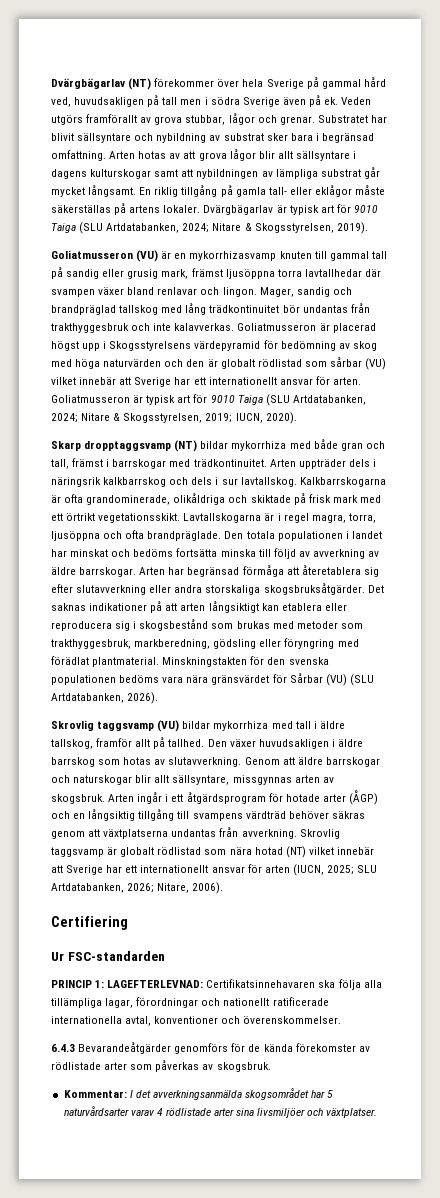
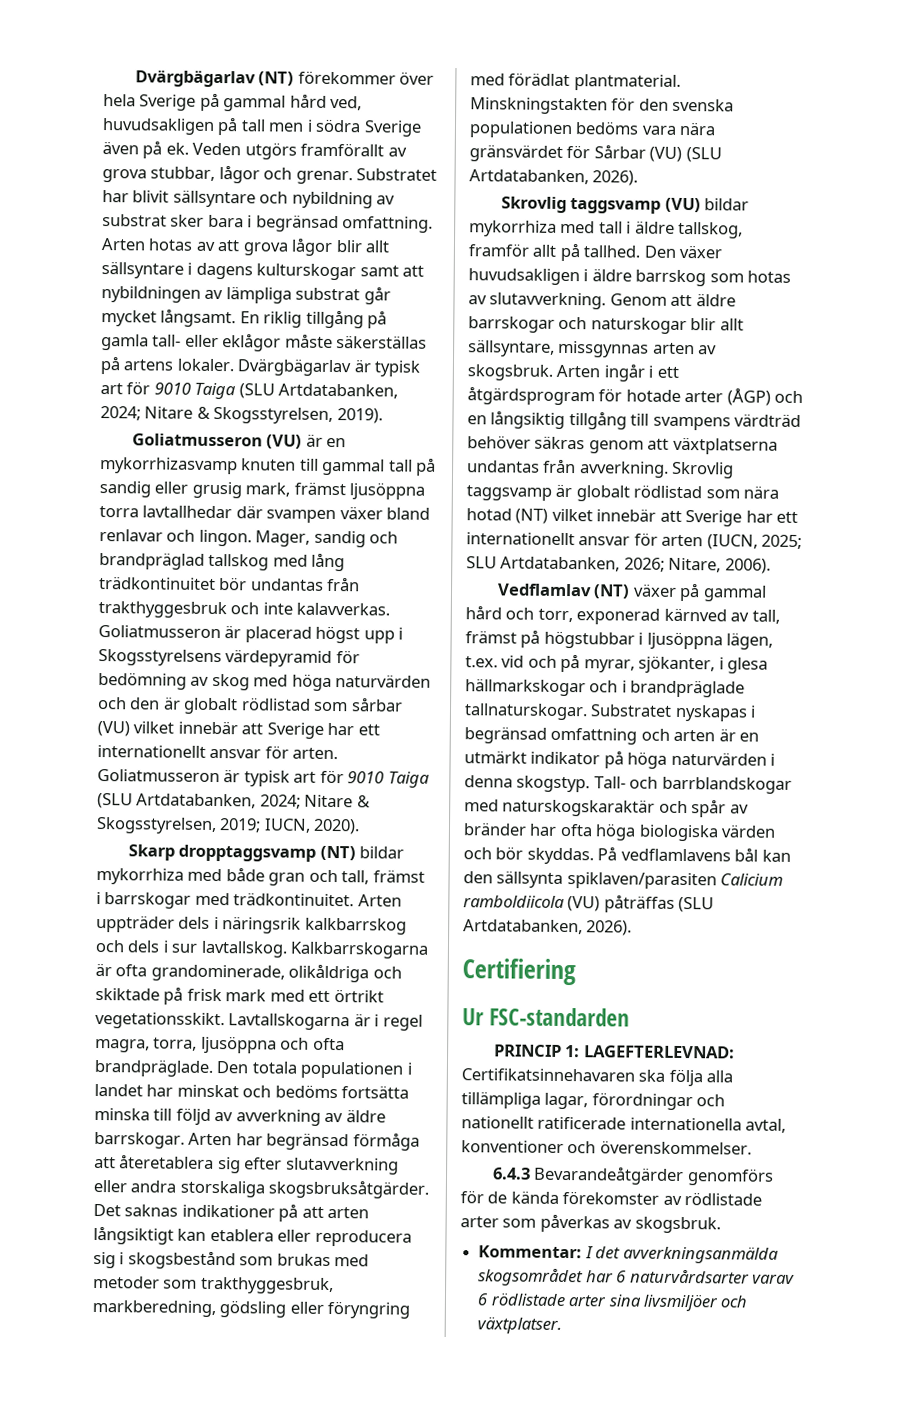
(224, 888) none -> [496,582,767,602] [465,605,780,625] [465,629,774,650] [465,653,769,674] [465,678,746,698] [464,703,757,722] [464,726,760,745] [464,750,776,769] [464,775,792,794] [464,798,749,818] [463,822,777,842] [463,846,791,865] [463,870,784,890] [463,894,715,913] [463,919,633,936] // Vedflamlav (NT) växer på gammal hård och torr, exponerad kärnved av tall, främst på högstubbar i ljusöppna lägen, t.ex. vid och på myrar, sjökanter, i glesa hällmarkskogar och i brandpräglade tallnaturskogar. Substratet nyskapas i begränsad omfattning och arten är en utmärkt indikator på höga naturvärden i denna skogstyp. Tall- och barrblandskogar med naturskogskaraktär och spår av bränder har ofta höga biologiska värden och bör skyddas. På vedflamlavens bål kan den sällsynta spiklaven/parasiten Calicium ramboldiicola (VU) påträffas (SLU Artdatabanken, 2026).
[327,1090,334,1098] 5 -> [616,1270,628,1283] 6
[156,1108,163,1116] 4 -> [477,1293,490,1306] 6

